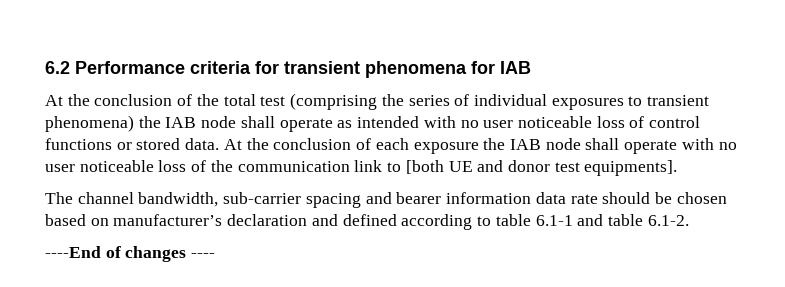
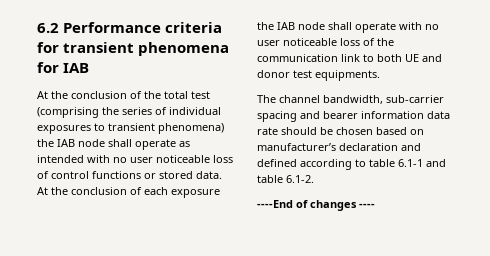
[405,160,444,174] [both -> [377,54,402,62] both
[584,160,678,176] equipments]. -> [315,70,380,81] equipments.

